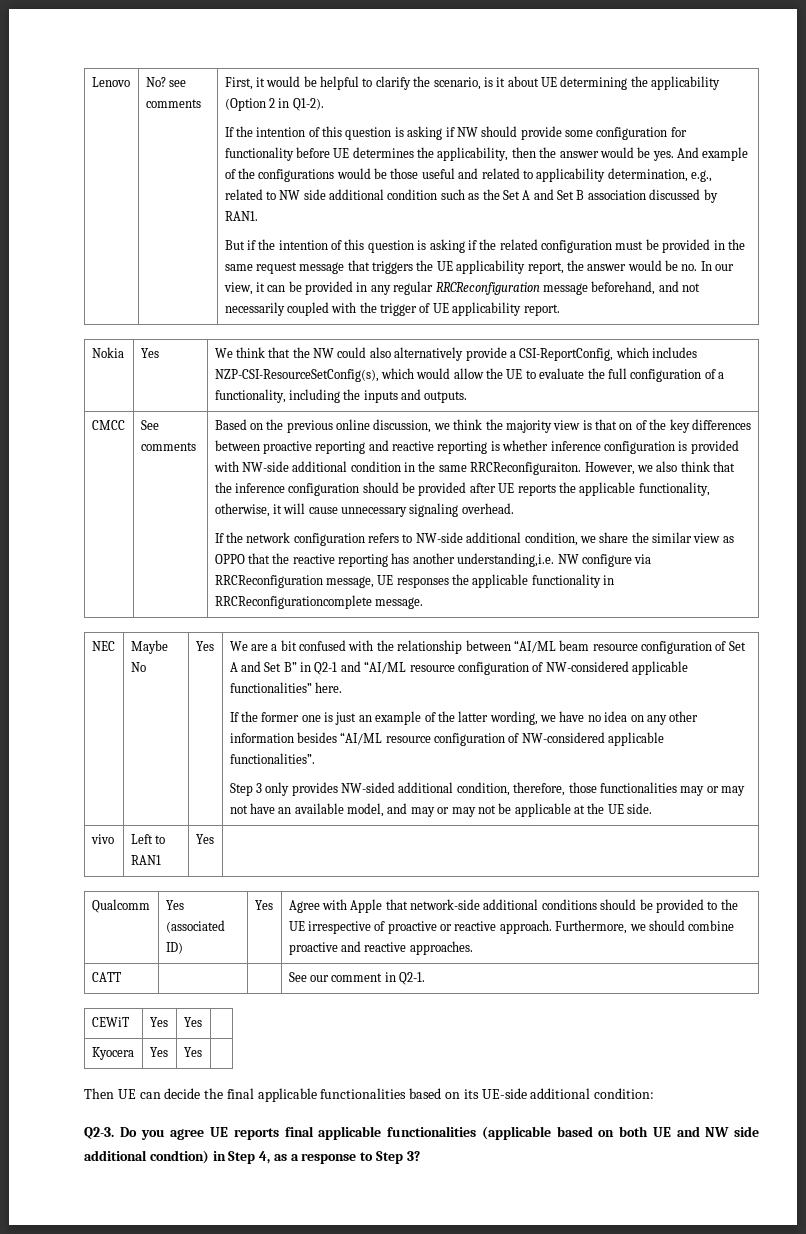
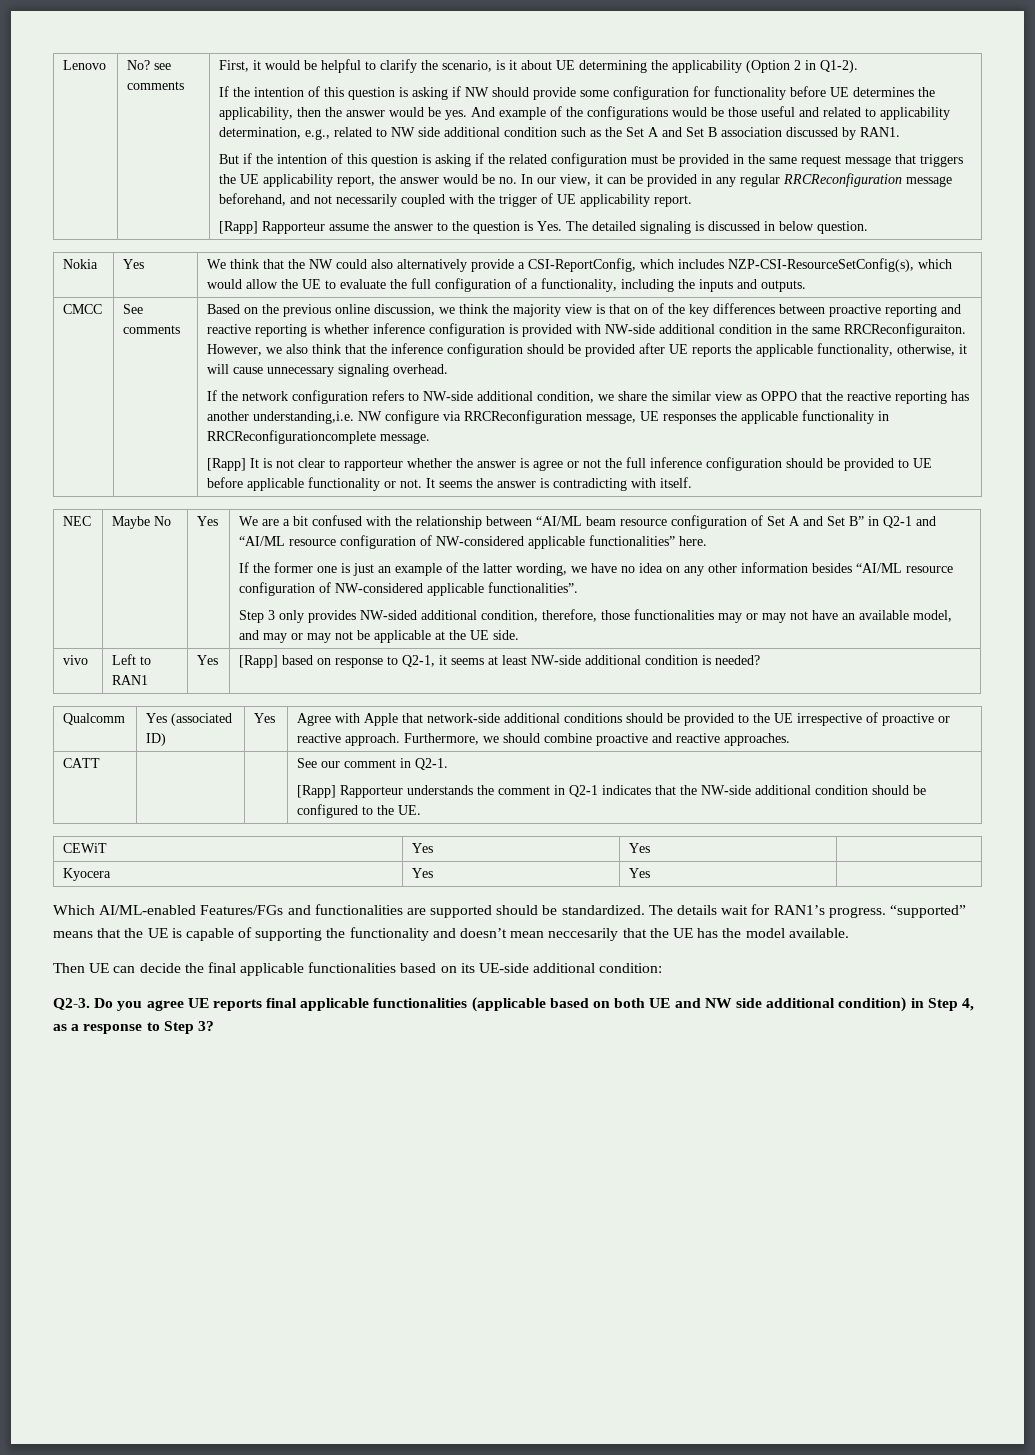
(560, 310) none -> [219,221,869,234] // [Rapp] Rapporteur assume the answer to the question is Yes. The detailed signaling is discussed in below question.
(423, 603) none -> [207,457,933,471] [207,477,693,491] // [Rapp] It is not clear to rapporteur whether the answer is agree or not the full inference configuration should be provided to UE before applicable functionality or not. It seems the answer is contradicting with itself.
(214, 839) none -> [239,655,761,668] [Rapp] based on response to Q2-1, it seems at least NW-side additional condition is needed?
(426, 978) none -> [297,785,927,798] [297,804,422,818] // [Rapp] Rapporteur understands the comment in Q2-1 indicates that the NW-side additional condition should be configured to the UE.
(202, 1052) none -> [53,904,966,918] [53,927,849,941] // Which AI/ML-enabled Features/FGs and functionalities are supported should be standardized. The details wait for RAN1’s progress. “supported” means that the UE is capable of supporting the functionality and doesn’t mean neccesarily that the UE has the model available.
[149,1150,209,1164] condtion) -> [838,997,907,1012] condition)

